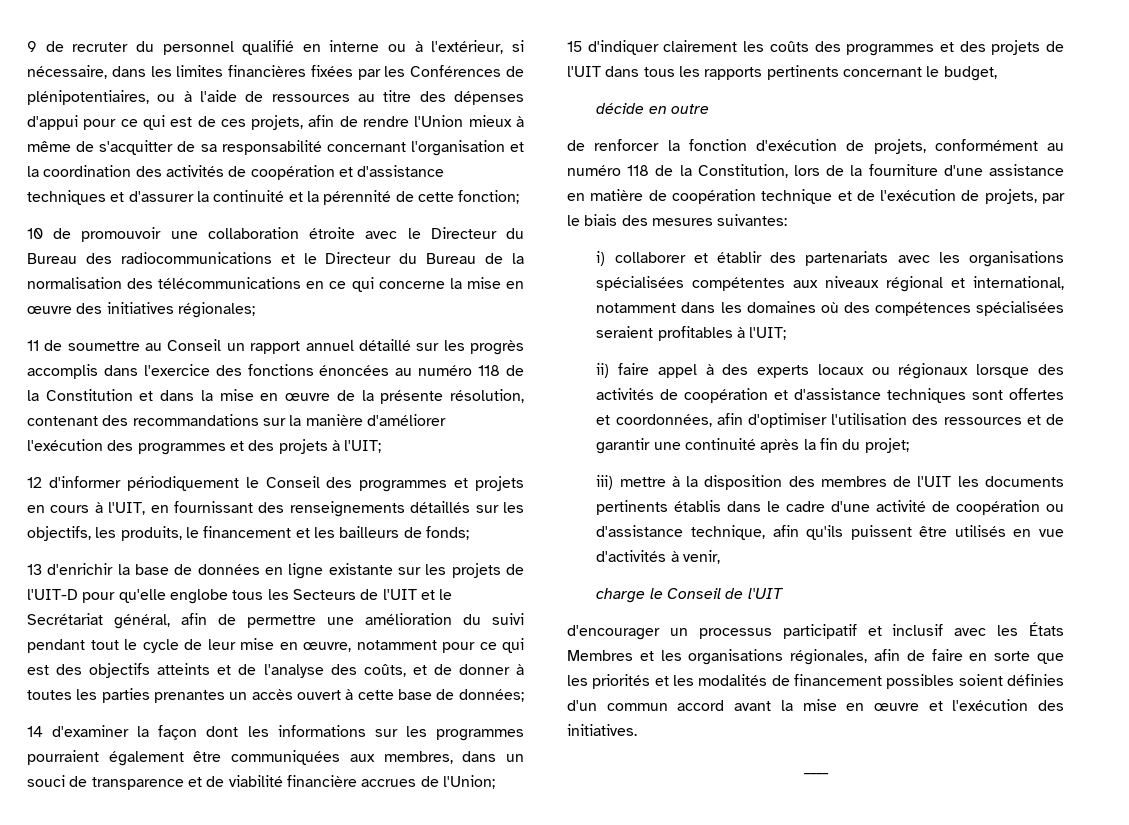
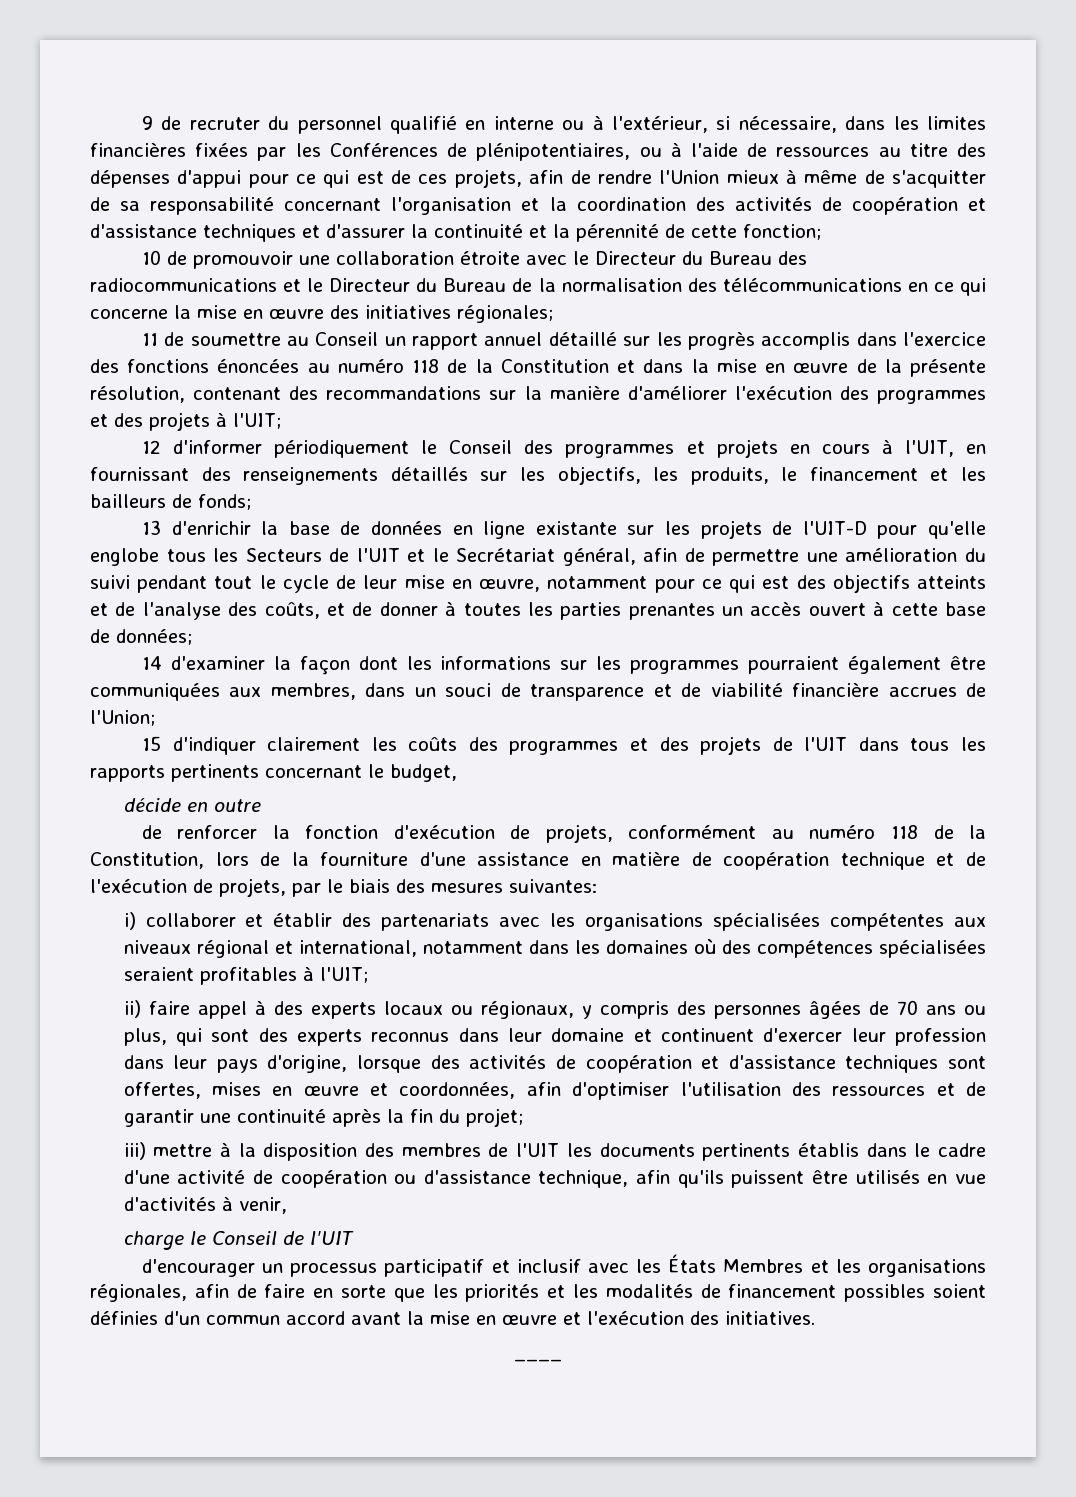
[898,363,969,379] régionaux -> [480,1000,987,1019] [123,1028,986,1046] [123,1055,348,1073] régionaux, y compris des personnes âgées de 70 ans ou plus, qui sont des experts reconnus dans leur domaine et continuent d'exercer leur profession dans leur pays d'origine,
[1009,388,1064,400] offertes -> [123,1082,359,1099] offertes, mises en œuvre

